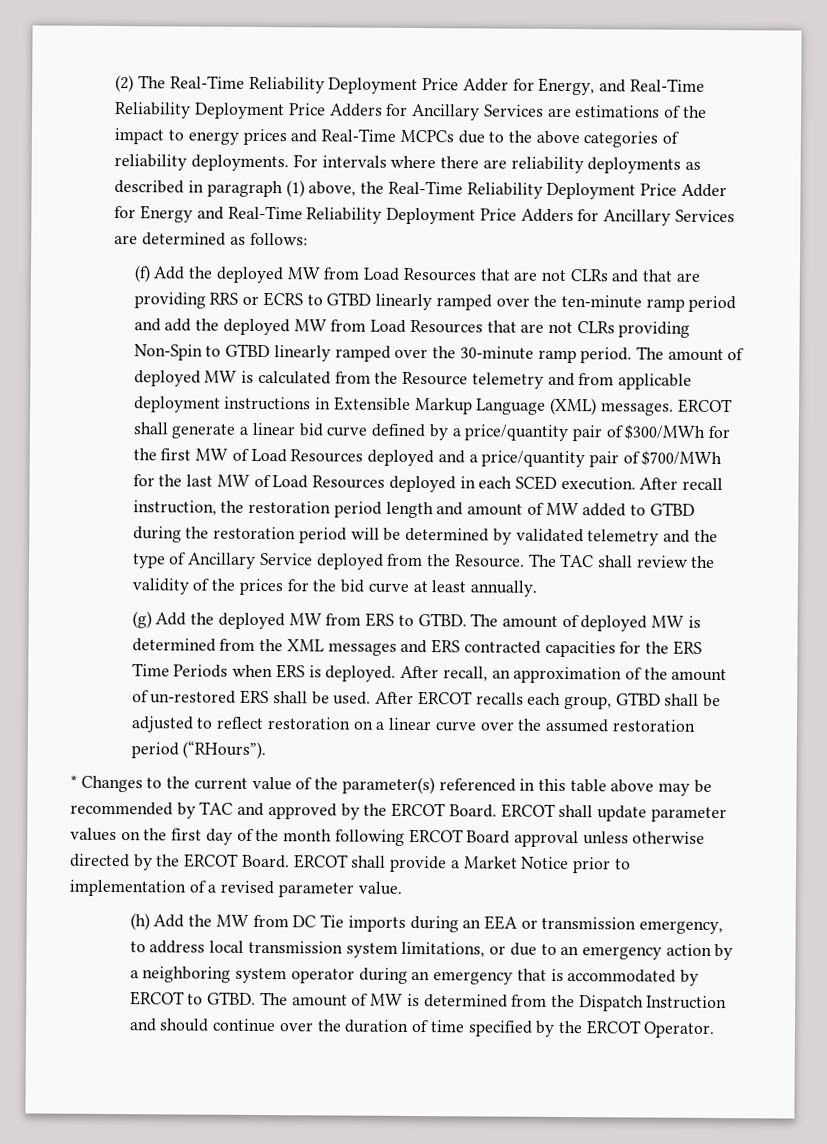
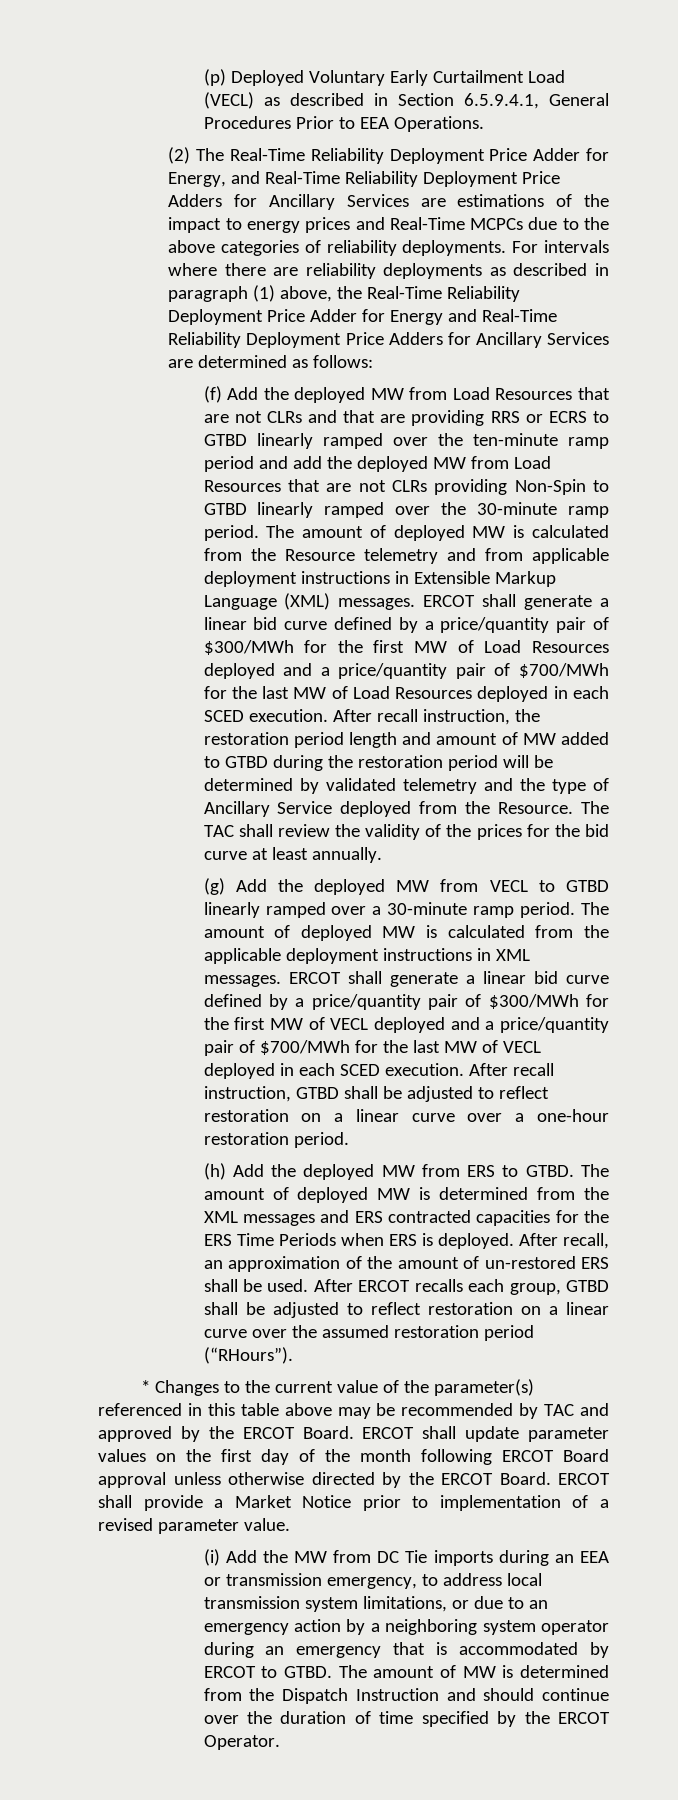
(115, 84) none -> [203,69,565,86] [203,92,609,109] [203,116,484,132] (p) Deployed Voluntary Early Curtailment Load (VECL) as described in Section 6.5.9.4.1, General Procedures Prior to EEA Operations. //
(362, 619) none -> [489,880,609,892] [203,902,609,918] [203,925,609,941] [203,948,530,964] [203,971,609,987] [203,994,609,1010] [203,1017,609,1033] [203,1040,541,1056] [203,1063,554,1079] [203,1086,549,1102] [203,1109,610,1122] [203,1132,349,1148] [203,1163,460,1180] VECL to GTBD linearly ramped over a 30-minute ramp period. The amount of deployed MW is calculated from the applicable deployment instructions in XML messages. ERCOT shall generate a linear bid curve defined by a price/quantity pair of $300/MWh for the first MW of VECL deployed and a price/quantity pair of $700/MWh for the last MW of VECL deployed in each SCED execution. After recall instruction, GTBD shall be adjusted to reflect restoration on a linear curve over a one-hour restoration period. // (h) Add the deployed MW from
[129,913,150,931] (h) -> [203,1549,220,1566] (i)

